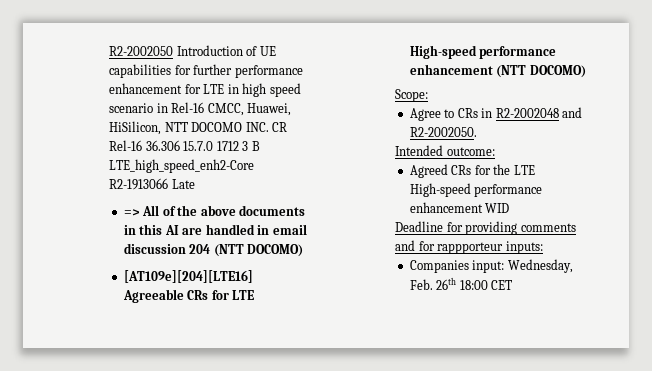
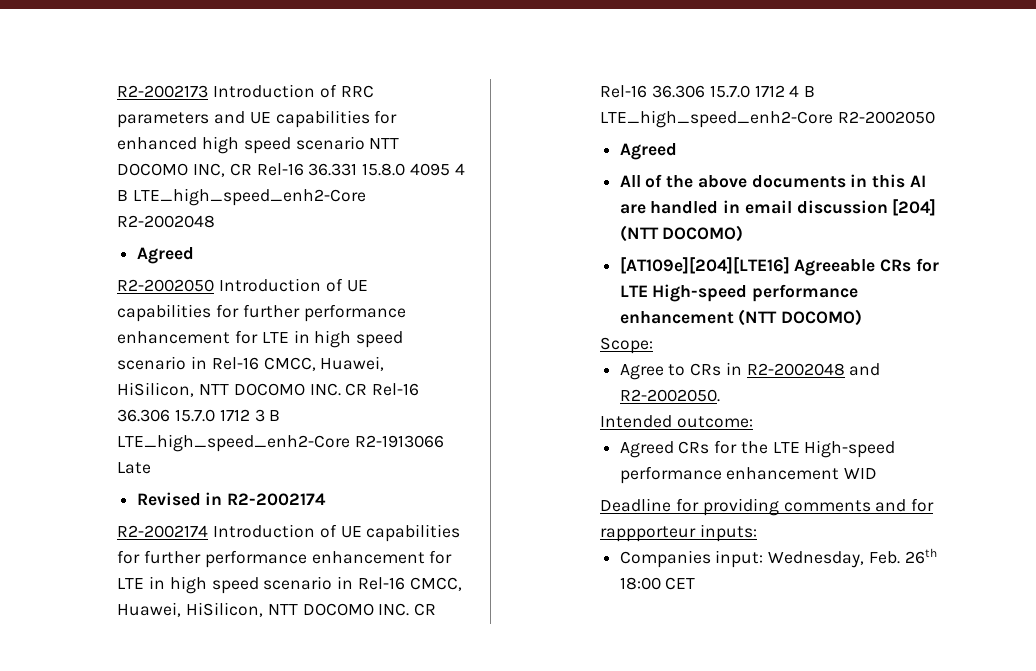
(109, 51) none -> [117,84,374,98] [117,110,398,128] [117,136,400,154] [117,163,465,177] [117,188,367,206] [117,215,216,228] [136,247,194,264] R2-2002173 Introduction of RRC parameters and UE capabilities for enhanced high speed scenario NTT DOCOMO INC, CR Rel-16 36.331 15.8.0 4095 4 B LTE_high_speed_enh2-Core R2-2002048 // Agreed //
[123,209,140,216] => -> [136,492,327,506] [117,524,461,542] [117,550,453,568] [117,576,462,594] [117,602,437,617] [600,85,816,98] [600,110,936,128] [619,143,677,160] Revised in R2-2002174 // R2-2002174 Introduction of UE capabilities for further performance enhancement for LTE in high speed scenario in Rel-16 CMCC, Huawei, HiSilicon, NTT DOCOMO INC. CR Rel-16 36.306 15.7.0 1712 4 B LTE_high_speed_enh2-Core R2-2002050 // Agreed //
[189,244,211,254] 204 -> [892,199,937,216] [204]

